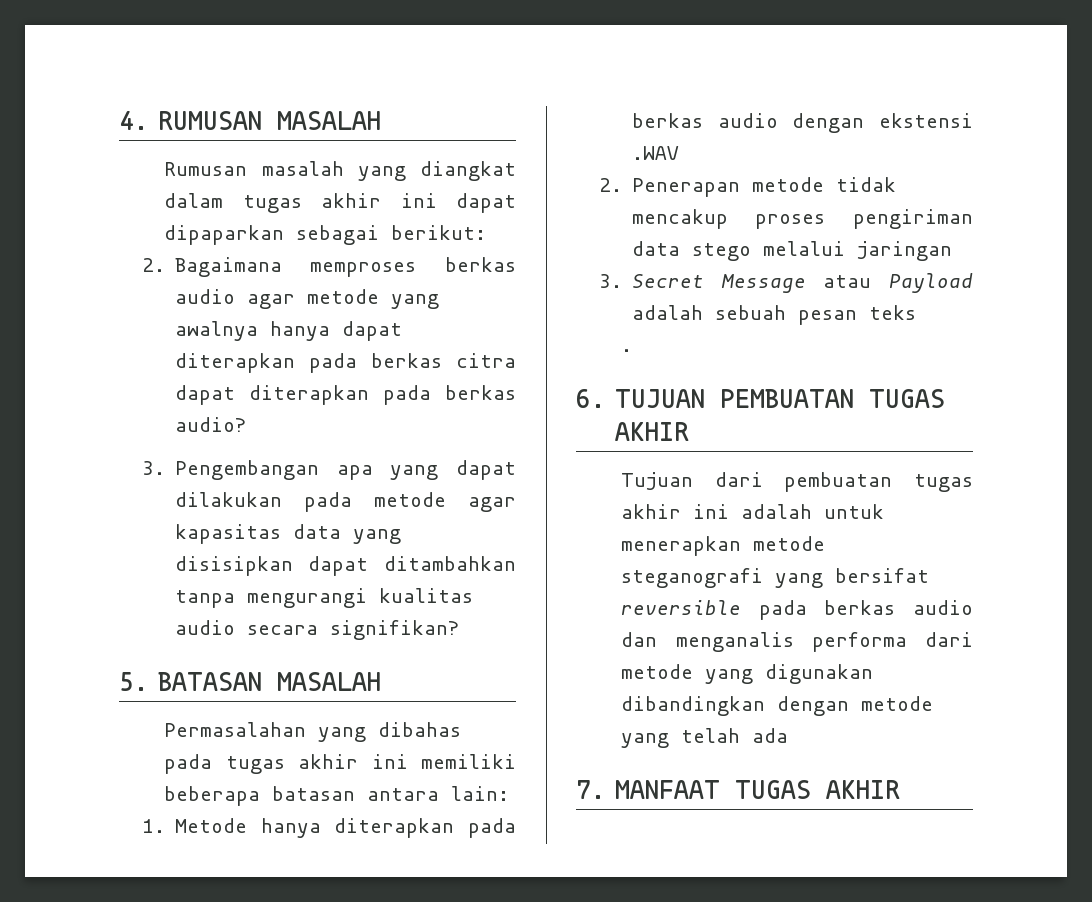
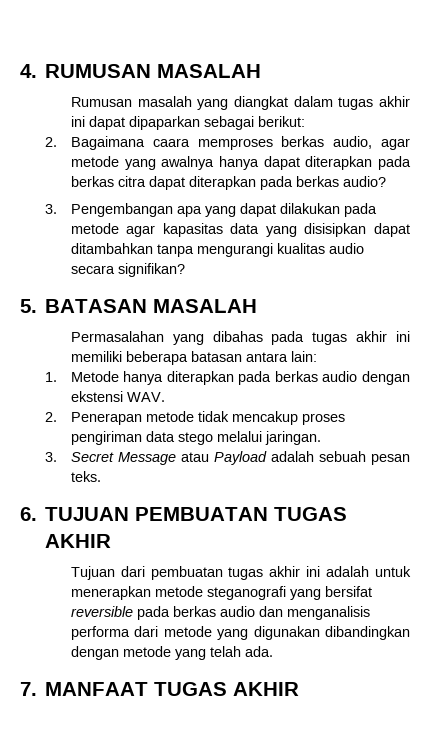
(282, 267) none -> [152,138,190,147] caara
[174,289,235,304] audio -> [333,136,373,149] audio,
[631,146,679,160] .WAV -> [126,392,165,402] WAV.
[856,241,952,261] jaringan -> [264,431,321,445] jaringan.
[868,305,916,320] [621,349,633,352] teks // . -> [70,471,101,482] teks.
[675,632,794,652] menganalis -> [286,606,370,620] menganalisis
[752,728,789,743] ada -> [244,646,273,657] ada.

